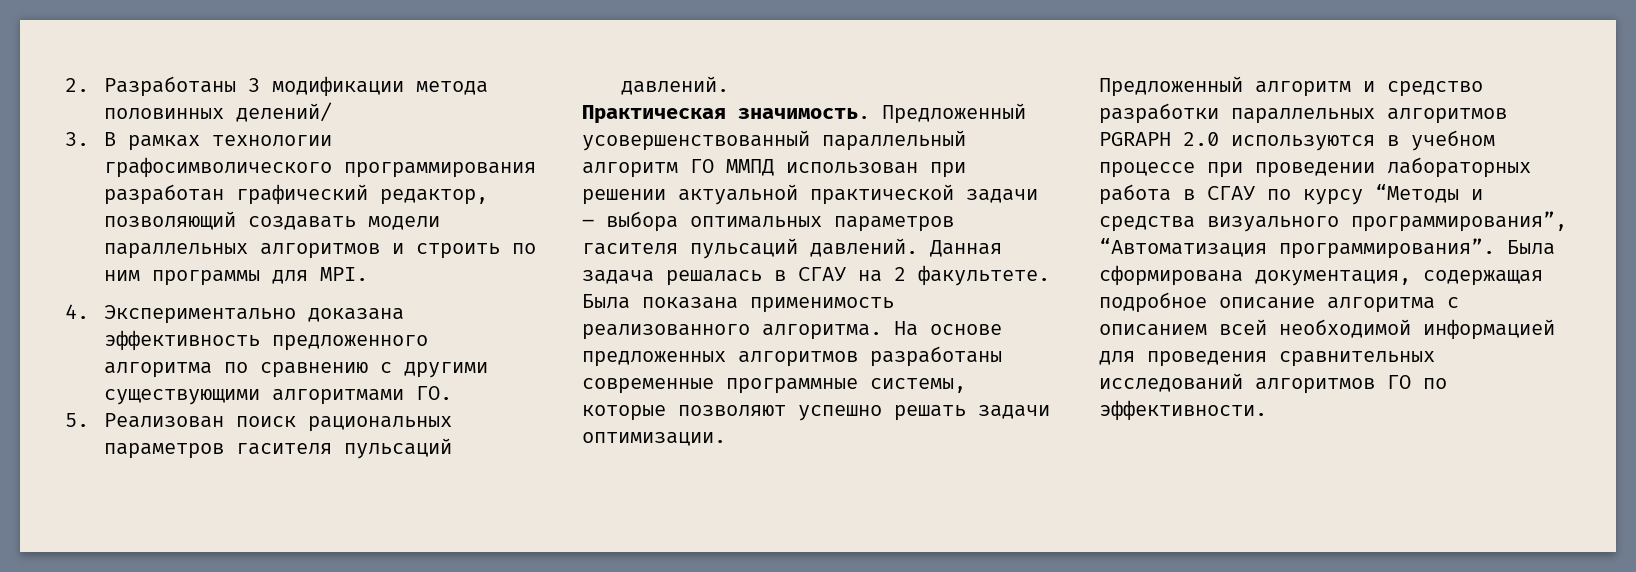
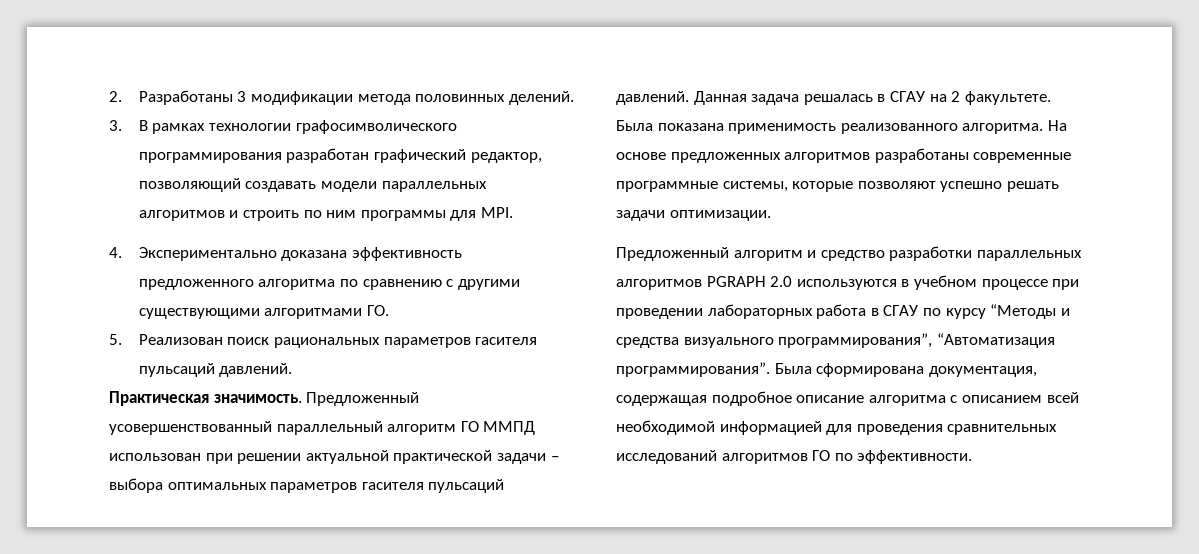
[235,102,332,122] делений/ -> [508,91,574,105] делений.

